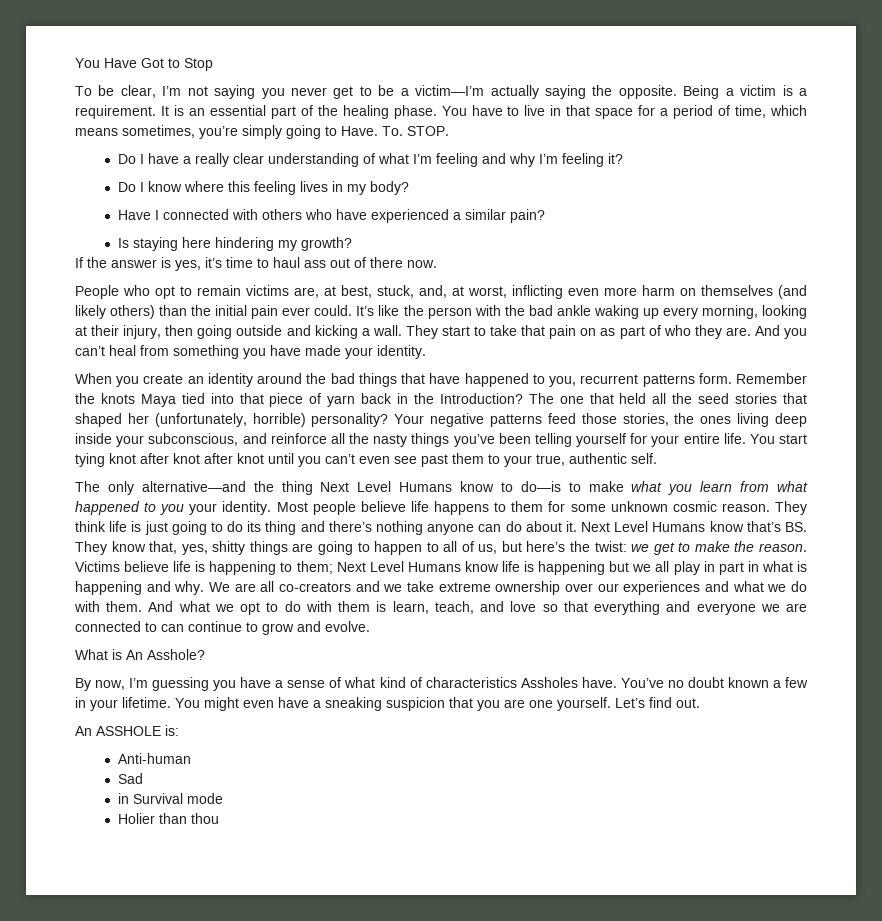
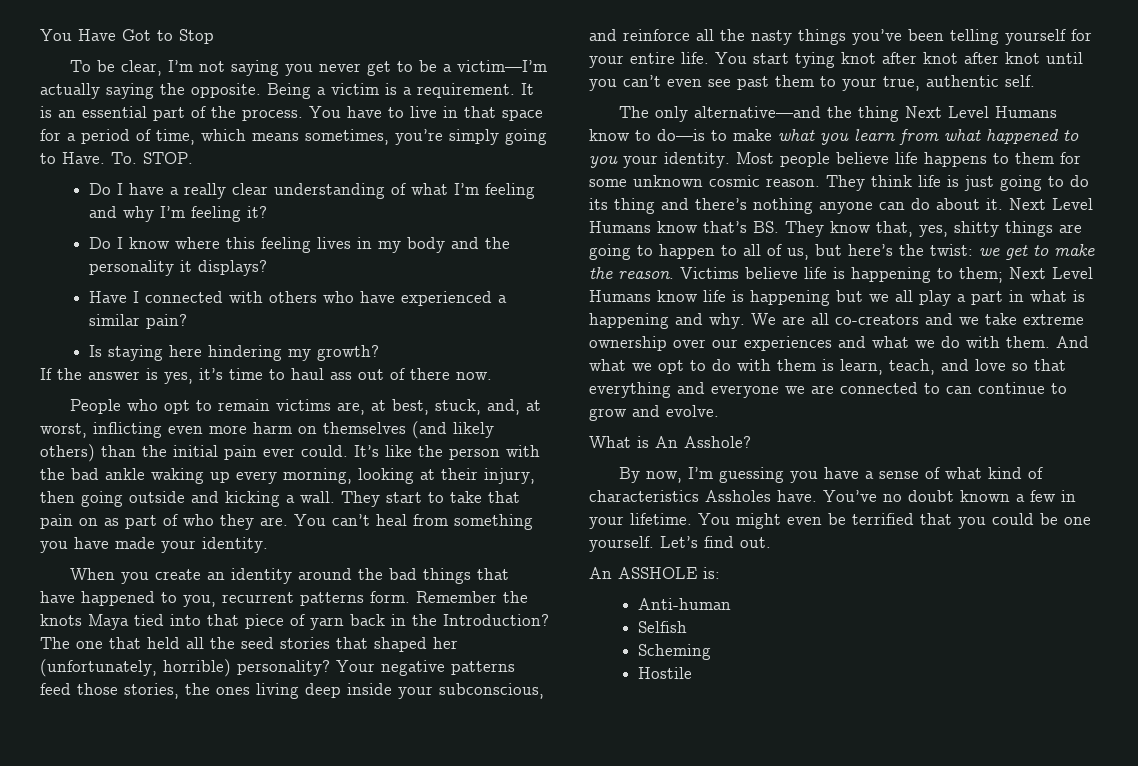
[342,105,437,119] healing phase. -> [242,109,303,121] process.
[369,181,409,195] body? -> [407,237,511,253] [89,260,268,276] body and the personality it displays?
[754,325,808,339] And you -> [294,514,326,526] You
[703,561,715,572] in -> [957,294,966,302] a
[278,697,525,711] have a sneaking suspicion that you are -> [828,513,1058,529] be terrified that you could be
[117,773,143,784] [117,793,223,804] [117,813,219,824] Sad // in Survival mode // Holier than thou -> [638,621,688,633] [638,644,712,660] [638,667,693,679] Selfish // Scheming // Hostile

